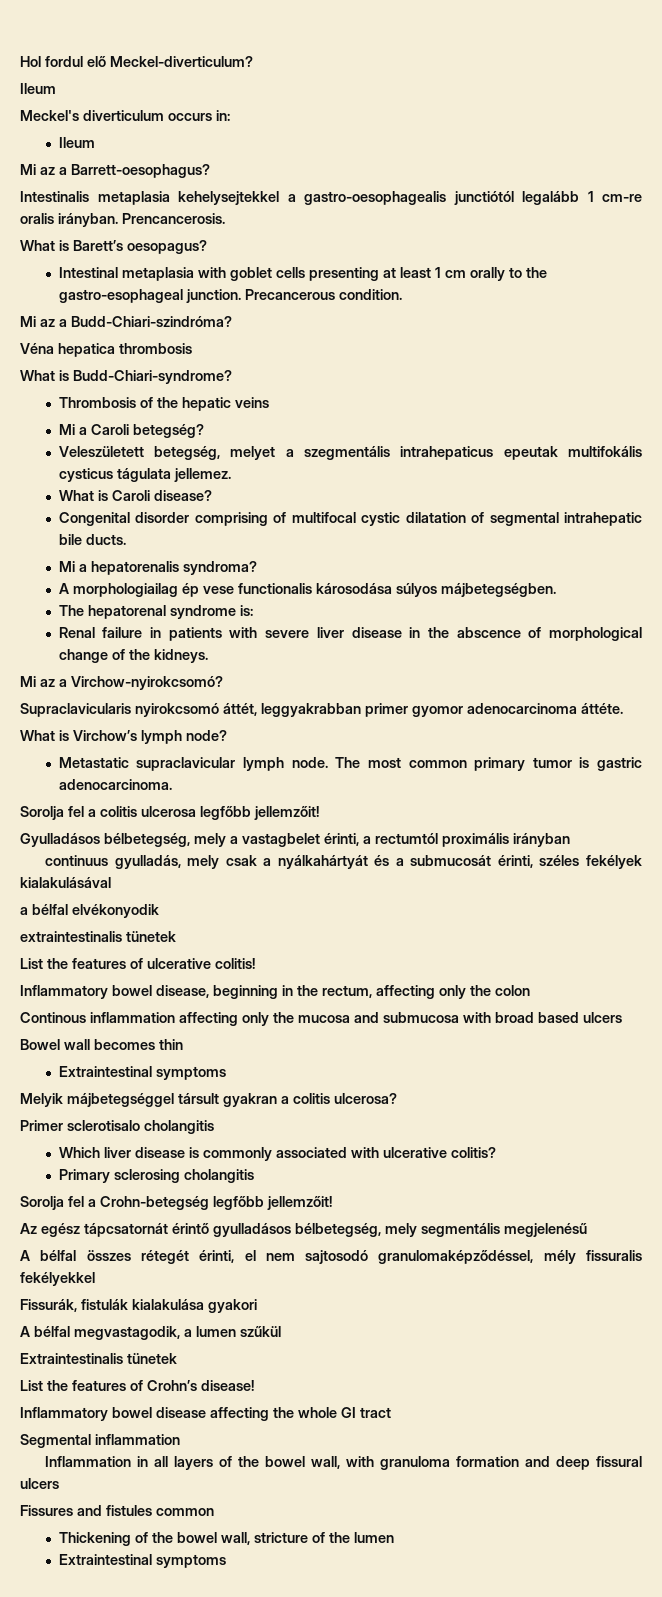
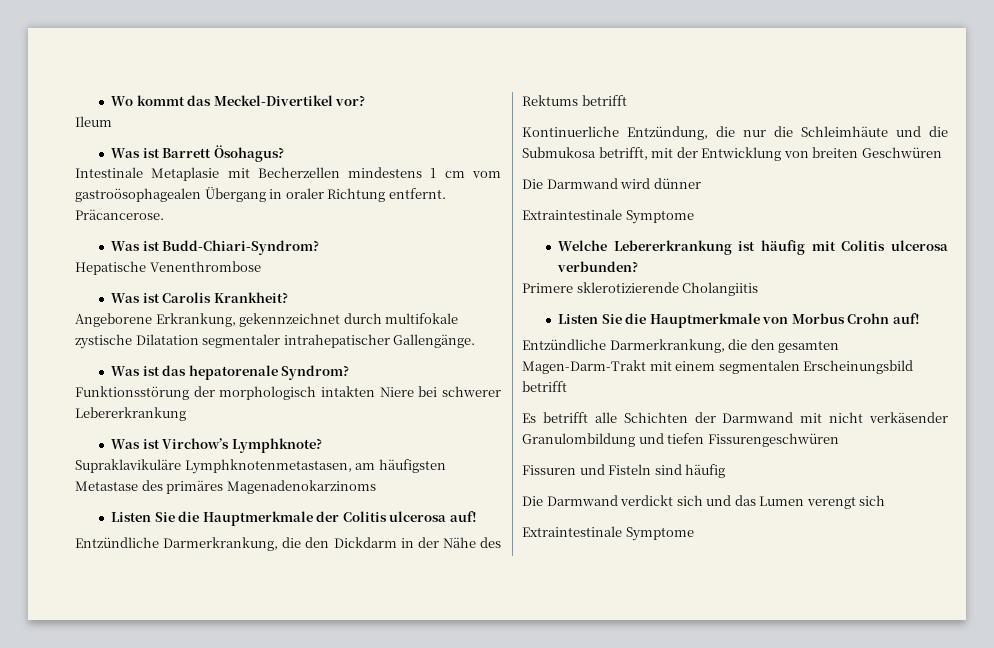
[20,56,253,67] [20,83,56,94] [20,110,230,121] [58,137,95,148] [20,164,210,178] [20,191,642,205] [20,213,225,227] [20,240,207,254] [58,267,547,281] [58,289,402,303] [20,316,232,327] [20,343,192,357] [20,370,232,384] [58,397,269,411] [58,424,204,438] [58,446,642,460] [58,468,231,482] [58,490,212,501] [58,512,642,526] [58,534,126,545] [58,561,257,575] [58,583,556,597] [58,605,253,619] [58,627,643,641] [58,649,208,663] [20,676,223,690] [20,703,623,717] [20,730,227,744] [58,757,642,771] [58,779,172,790] [20,806,319,820] [20,833,570,847] [44,855,642,869] [20,877,111,888] [20,904,159,918] [20,931,176,942] [20,958,255,969] [20,985,530,999] [20,1012,622,1026] [20,1039,183,1050] [58,1066,226,1080] [20,1093,397,1107] [20,1120,214,1134] [58,1147,496,1161] [58,1169,254,1183] [20,1196,332,1210] [20,1223,587,1237] [20,1250,642,1264] [20,1272,95,1286] [20,1299,257,1313] [20,1326,281,1340] [20,1353,177,1364] [20,1380,254,1391] [20,1407,391,1421] [20,1434,180,1448] [44,1456,643,1470] [20,1478,59,1489] [20,1505,214,1516] [58,1532,394,1546] [58,1554,226,1568] Hol fordul elő Meckel-diverticulum? // Ileum // Meckel's diverticulum occurs in: // Ileum // Mi az a Barrett-oesophagus? // Intestinalis metaplasia kehelysejtekkel a gastro-oesophagealis junctiótól legalább 1 cm-re oralis irányban. Prencancerosis. // What is Barett’s oesopagus? // Intestinal metaplasia with goblet cells presenting at least 1 cm orally to the gastro-esophageal junction. Precancerous condition. // Mi az a Budd-Chiari-szindróma? // Véna hepatica thrombosis // What is Budd-Chiari-syndrome? // Thrombosis of the hepatic veins // Mi a Caroli betegség? // Veleszületett betegség, melyet a szegmentális intrahepaticus epeutak multifokális cysticus tágulata jellemez. // What is Caroli disease? // Congenital disorder comprising of multifocal cystic dilatation of segmental intrahepatic bile ducts. // Mi a hepatorenalis syndroma? // A morphologiailag ép vese functionalis károsodása súlyos májbetegségben. // The hepatorenal syndrome is: // Renal failure in patients with severe liver disease in the abscence of morphological change of the kidneys. // Mi az a Virchow-nyirokcsomó? // Supraclavicularis nyirokcsomó áttét, leggyakrabban primer gyomor adenocarcinoma áttéte. // What is Virchow’s lymph node? // Metastatic supraclavicular lymph node. The most common primary tumor is gastric adenocarcinoma. // Sorolja fel a colitis ulcerosa legfőbb jellemzőit! // Gyulladásos bélbetegség, mely a vastagbelet érinti, a rectumtól proximális irányban // continuus gyulladás, mely csak a nyálkahártyát és a submucosát érinti, széles fekélyek kialakulásával // a bélfal elvékonyodik // extraintestinalis tünetek // List the features of ulcerative colitis! // Inflammatory bowel disease, beginning in the rectum, affecting only the colon // Continous inflammation affecting only the mucosa and submucosa with broad based ulcers // Bowel wall becomes thin // Extraintestinal symptoms // Melyik májbetegséggel társult gyakran a colitis ulcerosa? // Primer sclerotisalo cholangitis // Which liver disease is commonly associated with ulcerative colitis? // Primary sclerosing cholangitis // Sorolja fel a Crohn-betegség legfőbb jellemzőit! // Az egész tápcsatornát érintő gyulladásos bélbetegség, mely segmentális megjelenésű // A bélfal összes rétegét érinti, el nem sajtosodó granulomaképződéssel, mély fissuralis fekélyekkel // Fissurák, fistulák kialakulása gyakori // A bélfal megvastagodik, a lumen szűkül // Extraintestinalis tünetek // List the features of Crohn’s disease! // Inflammatory bowel disease affecting the whole GI tract // Segmental inflammation // Inflammation in all layers of the bowel wall, with granuloma formation and deep fissural ulcers // Fissures and fistules common // Thickening of the bowel wall, stricture of the lumen // Extraintestinal symptoms -> [111,95,366,106] [75,116,112,127] [111,145,284,162] [75,167,501,181] [75,187,446,202] [75,209,164,220] [111,240,320,255] [75,261,261,275] [111,292,288,303] [75,313,459,327] [75,334,476,349] [111,365,350,380] [75,386,502,400] [75,407,186,421] [111,438,322,453] [75,459,446,474] [75,480,376,494] [111,511,477,526] [75,537,501,551] [522,95,627,106] [522,126,948,140] [522,147,942,161] [522,178,701,189] [522,209,694,224] [558,240,948,255] [557,261,639,272] [522,282,759,296] [558,313,920,328] [522,339,840,353] [522,360,914,374] [522,381,567,392] [522,412,948,423] [522,433,839,447] [522,464,726,478] [522,495,886,509] [522,526,694,541] Wo kommt das Meckel-Divertikel vor? // Ileum // Was ist Barrett Ösohagus? // Intestinale Metaplasie mit Becherzellen mindestens 1 cm vom gastroösophagealen Übergang in oraler Richtung entfernt. Präcancerose. // Was ist Budd-Chiari-Syndrom? // Hepatische Venenthrombose // Was ist Carolis Krankheit? // Angeborene Erkrankung, gekennzeichnet durch multifokale zystische Dilatation segmentaler intrahepatischer Gallengänge. // Was ist das hepatorenale Syndrom? // Funktionsstörung der morphologisch intakten Niere bei schwerer Lebererkrankung // Was ist Virchow’s Lymphknote? // Supraklavikuläre Lymphknotenmetastasen, am häufigsten Metastase des primäres Magenadenokarzinoms // Listen Sie die Hauptmerkmale der Colitis ulcerosa auf! // Entzündliche Darmerkrankung, die den Dickdarm in der Nähe des Rektums betrifft // Kontinuerliche Entzündung, die nur die Schleimhäute und die Submukosa betrifft, mit der Entwicklung von breiten Geschwüren // Die Darmwand wird dünner // Extraintestinale Symptome // Welche Lebererkrankung ist häufig mit Colitis ulcerosa verbunden? // Primere sklerotizierende Cholangiitis // Listen Sie die Hauptmerkmale von Morbus Crohn auf! // Entzündliche Darmerkrankung, die den gesamten Magen-Darm-Trakt mit einem segmentalen Erscheinungsbild betrifft // Es betrifft alle Schichten der Darmwand mit nicht verkäsender Granulombildung und tiefen Fissurengeschwüren // Fissuren und Fisteln sind häufig // Die Darmwand verdickt sich und das Lumen verengt sich // Extraintestinale Symptome

